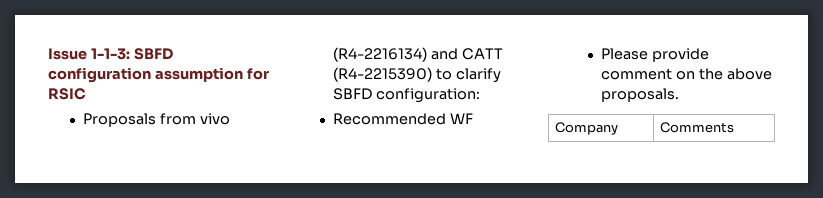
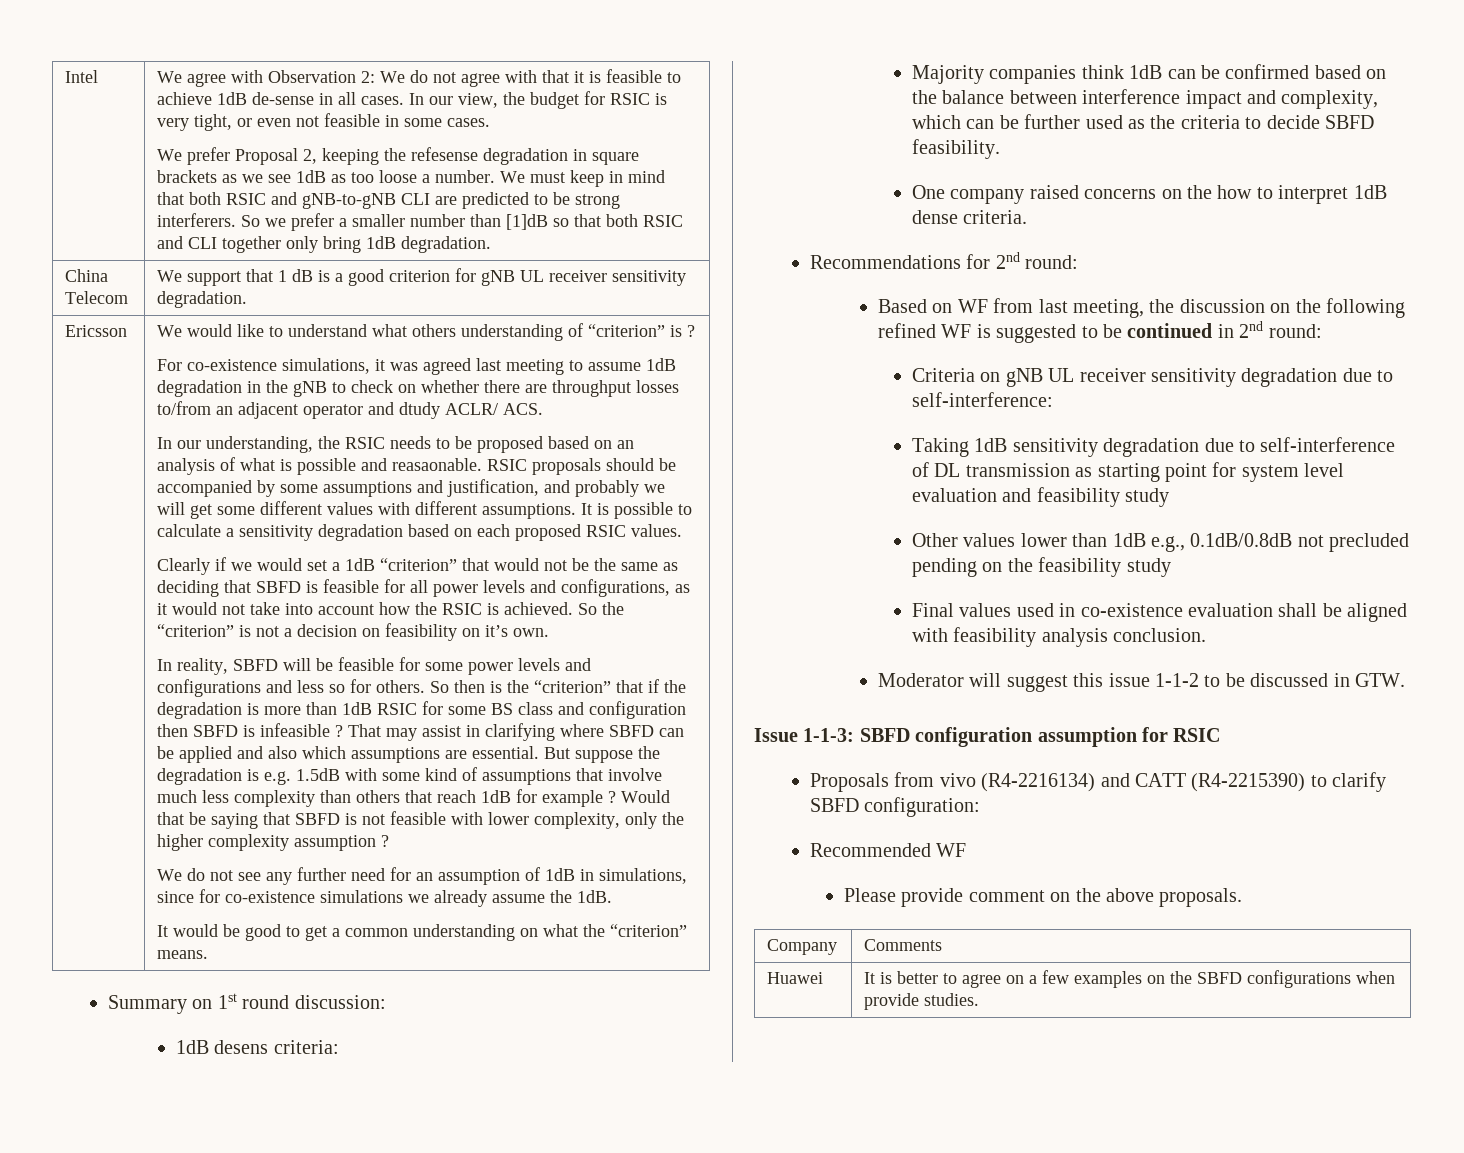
(48, 54) none -> [65,70,99,83] [157,69,682,87] [157,91,668,109] [157,113,491,131] [157,147,640,165] [157,170,666,187] [157,192,621,209] [157,213,684,231] [157,236,492,253] [65,269,109,282] [65,291,129,304] [157,268,687,286] [157,291,248,308] [65,325,128,337] [157,323,696,341] [157,358,677,375] [157,380,680,397] [157,401,544,419] [157,436,635,453] [157,457,677,475] [157,479,666,497] [157,501,693,519] [157,524,683,541] [157,557,679,575] [157,579,691,597] [157,602,625,615] [157,623,550,641] [157,657,592,675] [157,679,687,697] [157,701,687,719] [157,723,685,741] [157,746,661,763] [157,767,663,785] [157,789,671,807] [157,811,685,829] [157,834,390,851] [157,867,688,885] [157,889,613,907] [157,924,688,941] [157,950,209,959] [108,993,386,1014] [176,1040,339,1054] [912,64,1387,84] [912,89,1379,109] [912,114,1375,129] [912,139,1001,159] [912,185,1387,204] [912,210,1028,224] [810,252,1079,269] [878,298,1406,318] [878,321,1322,343] [912,368,1394,387] [912,392,1054,407] [912,437,1396,457] [912,462,1345,482] [912,487,1170,507] [912,533,1410,552] [912,557,1171,577] [912,603,1408,622] [912,627,1207,647] [878,673,1406,692] Intel | We agree with Observation 2: We do not agree with that it is feasible to achieve 1dB de-sense in all cases. In our view, the budget for RSIC is very tight, or even not feasible in some cases. // We prefer Proposal 2, keeping the refesense degradation in square brackets as we see 1dB as too loose a number. We must keep in mind that both RSIC and gNB-to-gNB CLI are predicted to be strong interferers. So we prefer a smaller number than [1]dB so that both RSIC and CLI together only bring 1dB degradation. // China Telecom | We support that 1 dB is a good criterion for gNB UL receiver sensitivity degradation. // Ericsson | We would like to understand what others understanding of “criterion” is ? // For co-existence simulations, it was agreed last meeting to assume 1dB degradation in the gNB to check on whether there are throughput losses to/from an adjacent operator and dtudy ACLR/ ACS. // In our understanding, the RSIC needs to be proposed based on an analysis of what is possible and reasaonable. RSIC proposals should be accompanied by some assumptions and justification, and probably we will get some different values with different assumptions. It is possible to calculate a sensitivity degradation based on each proposed RSIC values. // Clearly if we would set a 1dB “criterion” that would not be the same as deciding that SBFD is feasible for all power levels and configurations, as it would not take into account how the RSIC is achieved. So the “criterion” is not a decision on feasibility on it’s own. // In reality, SBFD will be feasible for some power levels and configurations and less so for others. So then is the “criterion” that if the degradation is more than 1dB RSIC for some BS class and configuration then SBFD is infeasible ? That may assist in clarifying where SBFD can be applied and also which assumptions are essential. But suppose the degradation is e.g. 1.5dB with some kind of assumptions that involve much less complexity than others that reach 1dB for example ? Would that be saying that SBFD is not feasible with lower complexity, only the higher complexity assumption ? // We do not see any further need for an assumption of 1dB in simulations, since for co-existence simulations we already assume the 1dB. // It would be good to get a common understanding on what the “criterion” means. // Summary on 1st round discussion: // 1dB desens criteria: // Majority companies think 1dB can be confirmed based on the balance between interference impact and complexity, which can be further used as the criteria to decide SBFD feasibility. // One company raised concerns on the how to interpret 1dB dense criteria. // Recommendations for 2nd round: // Based on WF from last meeting, the discussion on the following refined WF is suggested to be continued in 2nd round: // Criteria on gNB UL receiver sensitivity degradation due to self-interference: // Taking 1dB sensitivity degradation due to self-interference of DL transmission as starting point for system level evaluation and feasibility study // Other values lower than 1dB e.g., 0.1dB/0.8dB not precluded pending on the feasibility study // Final values used in co-existence evaluation shall be aligned with feasibility analysis conclusion. // Moderator will suggest this issue 1-1-2 to be discussed in GTW. //
(735, 127) none -> [767,972,824,984] [864,970,1396,988] [864,993,980,1010] // Huawei | It is better to agree on a few examples on the SBFD configurations when provide studies.

